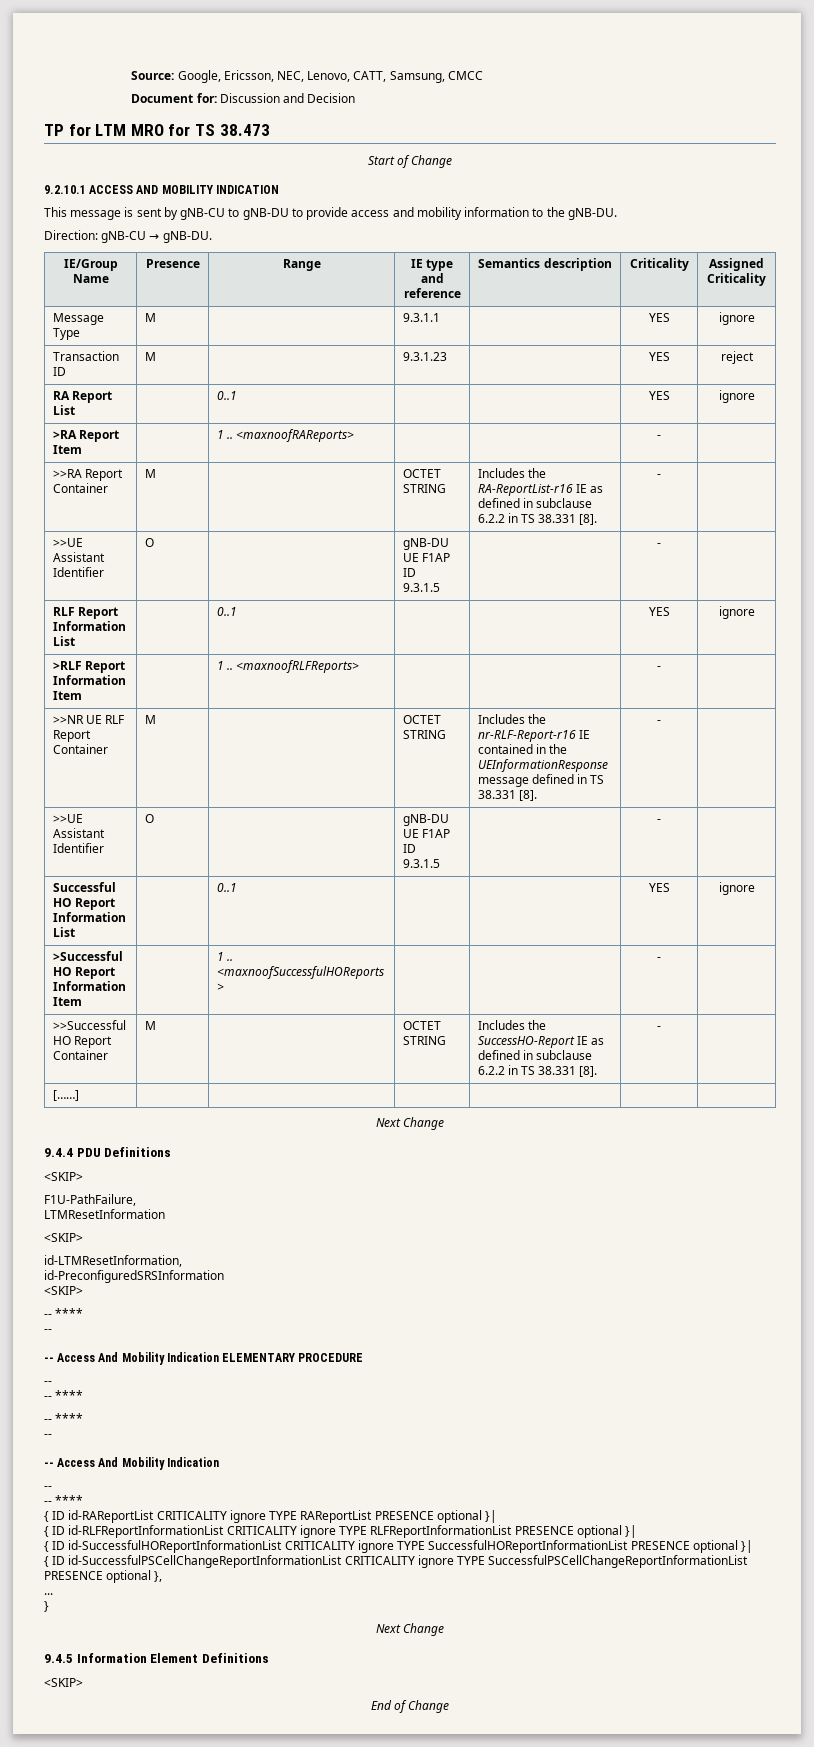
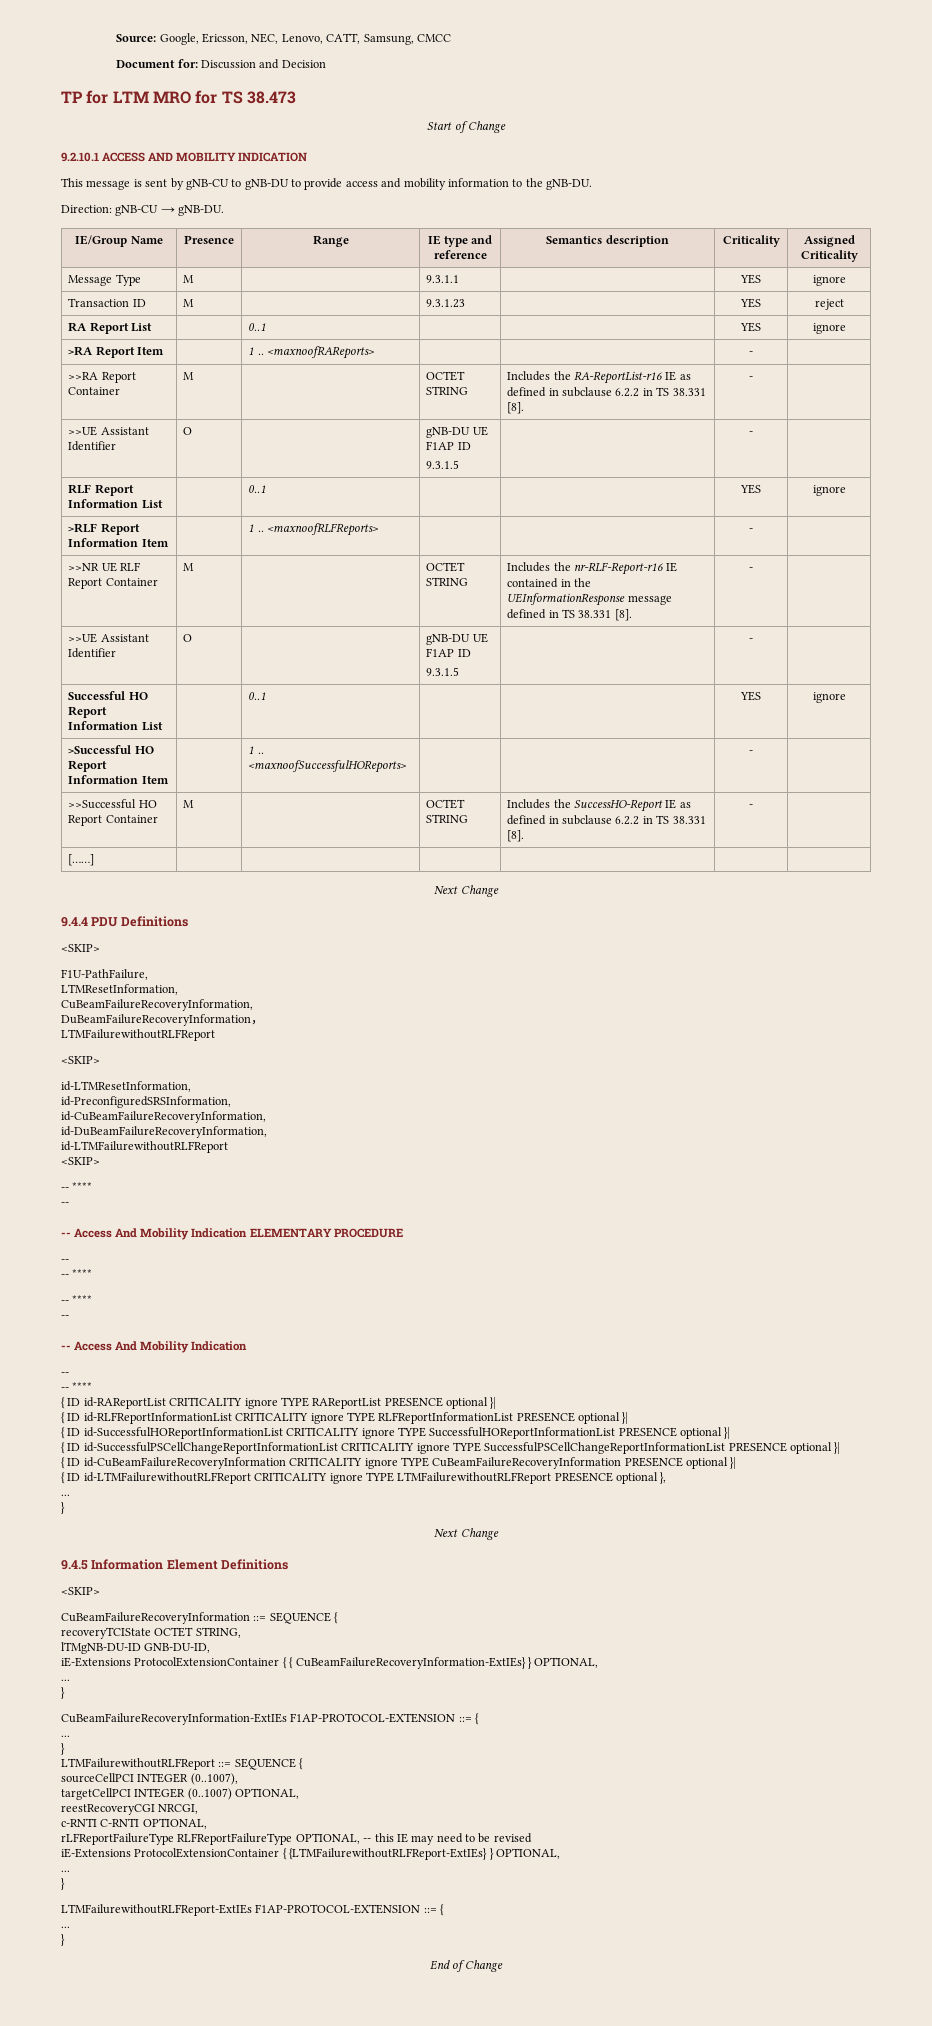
[44,1209,165,1219] [44,1233,83,1242] [44,1255,182,1267] [44,1270,224,1283] LTMResetInformation // <SKIP> // id-LTMResetInformation, // id-PreconfiguredSRSInformation -> [61,984,178,995] [61,999,253,1011] [61,1014,264,1026] [61,1029,215,1041] [61,1056,100,1064] [61,1081,191,1092] [61,1096,231,1108] [61,1111,266,1123] [61,1126,267,1138] [61,1141,228,1153] LTMResetInformation, // CuBeamFailureRecoveryInformation, // DuBeamFailureRecoveryInformation， // LTMFailurewithoutRLFReport // <SKIP> // id-LTMResetInformation, // id-PreconfiguredSRSInformation, // id-CuBeamFailureRecoveryInformation, // id-DuBeamFailureRecoveryInformation, // id-LTMFailurewithoutRLFReport
(152, 1576) none -> [834,1442,841,1454] [61,1457,737,1469] [61,1472,658,1484] }| // { ID id-CuBeamFailureRecoveryInformation CRITICALITY ignore TYPE CuBeamFailureRecoveryInformation PRESENCE optional }| // { ID id-LTMFailurewithoutRLFReport CRITICALITY ignore TYPE LTMFailurewithoutRLFReport PRESENCE optional
(83, 1682) none -> [61,1612,339,1624] [61,1627,241,1639] [61,1642,211,1654] [61,1657,599,1669] [61,1679,70,1681] [61,1687,65,1699] [61,1713,480,1725] [61,1735,70,1737] [61,1743,65,1755] [61,1758,304,1770] [61,1773,238,1785] [61,1788,300,1800] [61,1804,199,1815] [61,1818,207,1829] [61,1833,532,1845] [61,1848,560,1860] [61,1870,70,1872] [61,1878,65,1890] [61,1904,445,1916] [61,1926,70,1928] [61,1934,65,1946] // CuBeamFailureRecoveryInformation ::= SEQUENCE { // recoveryTCIState OCTET STRING, // lTMgNB-DU-ID GNB-DU-ID, // iE-Extensions ProtocolExtensionContainer { { CuBeamFailureRecoveryInformation-ExtIEs} } OPTIONAL, // ... // } // CuBeamFailureRecoveryInformation-ExtIEs F1AP-PROTOCOL-EXTENSION ::= { // ... // } // LTMFailurewithoutRLFReport ::= SEQUENCE { // sourceCellPCI INTEGER (0..1007), // targetCellPCI INTEGER (0..1007) OPTIONAL, // reestRecoveryCGI NRCGI, // c-RNTI C-RNTI OPTIONAL, // rLFReportFailureType RLFReportFailureType OPTIONAL, -- this IE may need to be revised // iE-Extensions ProtocolExtensionContainer { {LTMFailurewithoutRLFReport-ExtIEs} } OPTIONAL, // ... // } // LTMFailurewithoutRLFReport-ExtIEs F1AP-PROTOCOL-EXTENSION ::= { // ... // }

